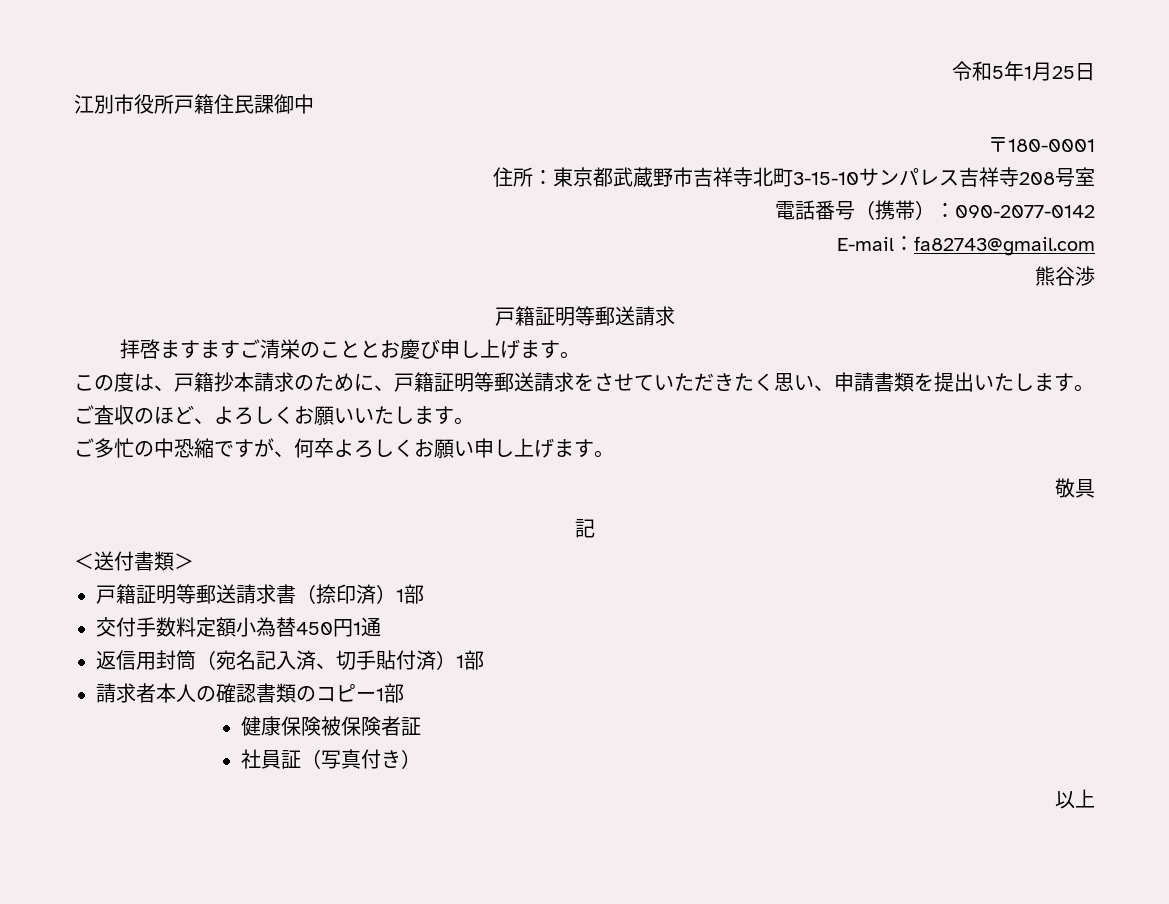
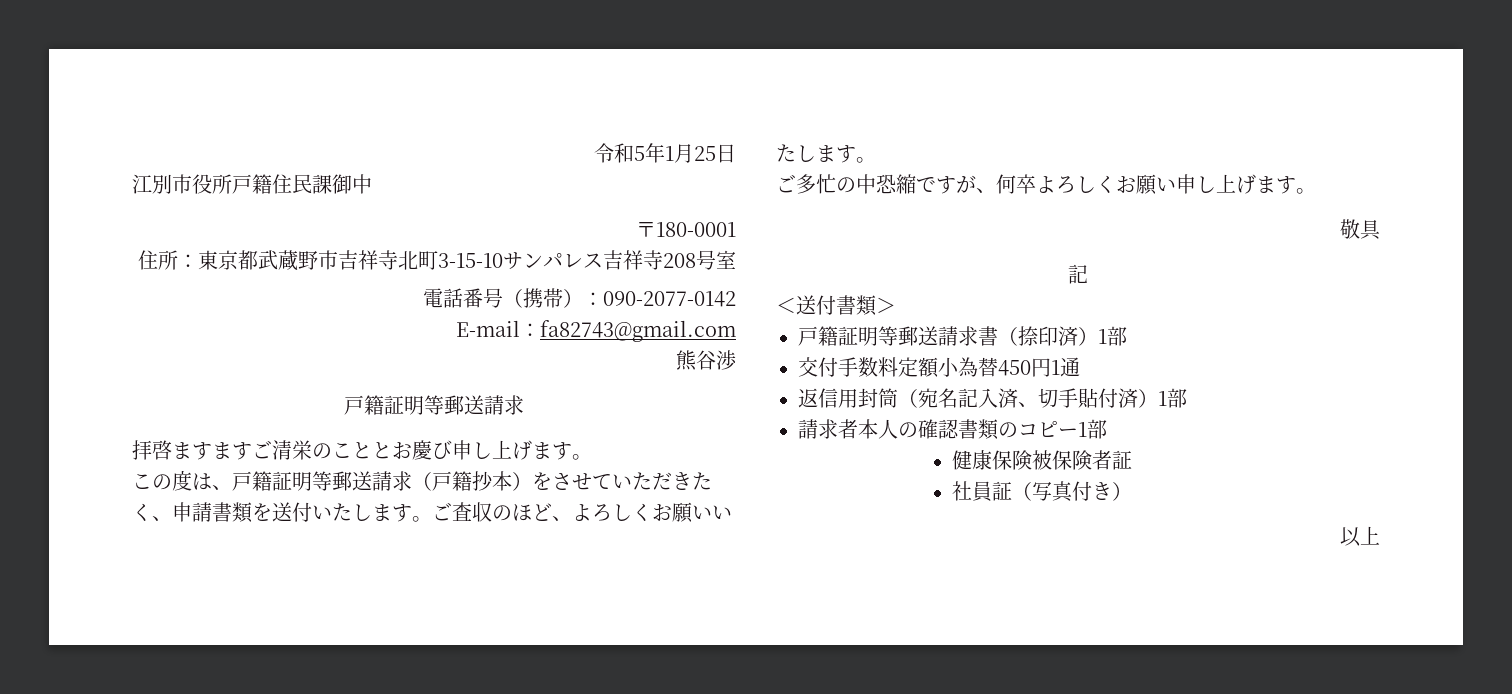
[214,372,574,392] 抄本請求のために、戸籍証明等郵送請求 -> [272,471,532,491] 証明等郵送請求（戸籍抄本）
[774,373,814,391] 思い -> (152, 512) none
[934,372,974,392] 提出 -> [272,502,312,522] 送付

